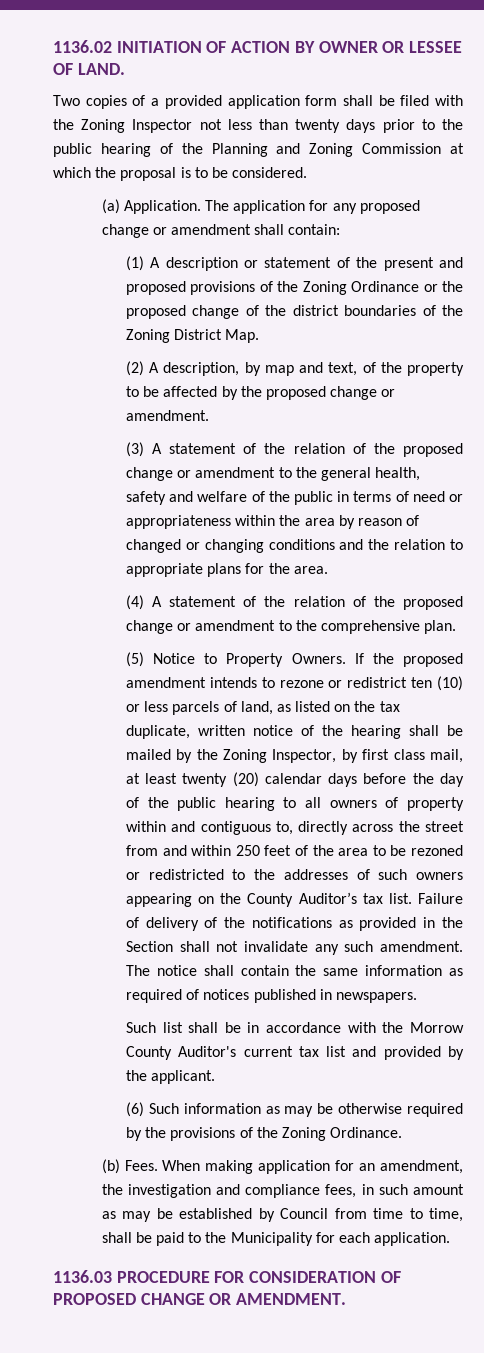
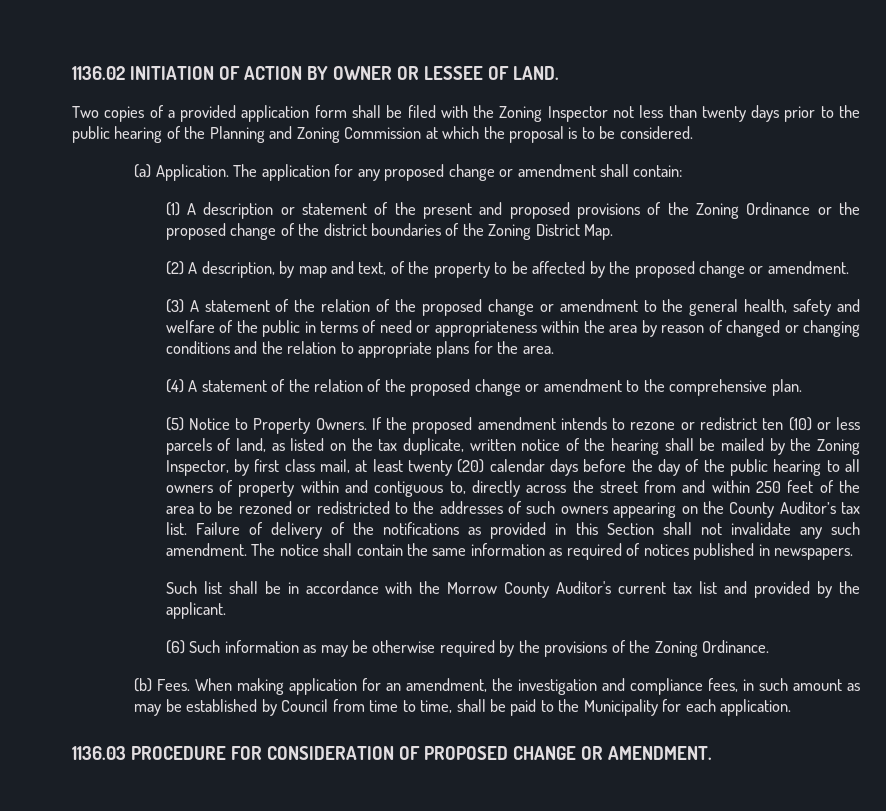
[442,917,464,928] the -> [575,522,598,535] this

